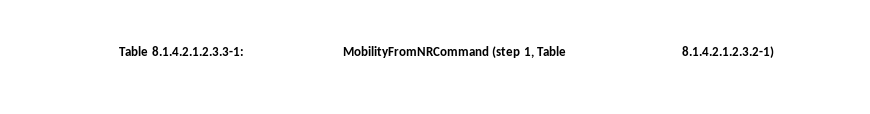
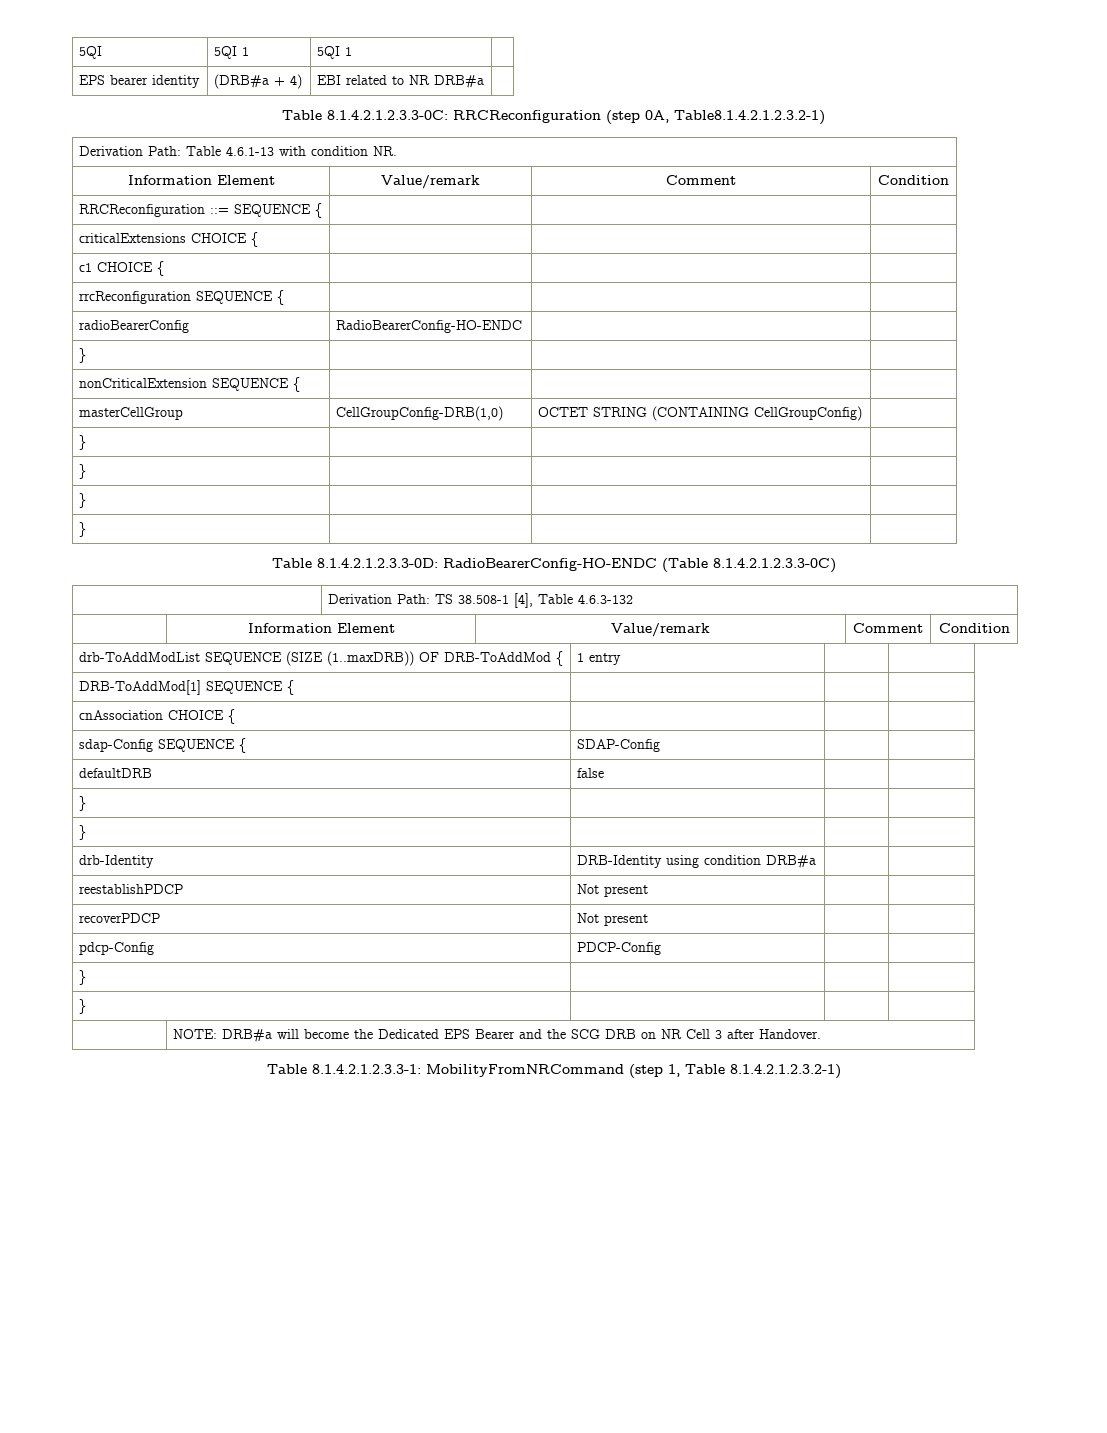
(119, 51) none -> [79,46,103,59] [214,46,250,59] [317,46,353,59] [79,75,201,88] [214,74,303,89] [317,75,485,88] [282,110,825,125] [79,146,398,156] [127,175,275,185] [381,175,480,189] [666,175,736,185] [878,175,949,185] [79,203,323,218] [79,232,259,247] [79,261,165,276] [79,290,285,305] [79,320,190,333] [336,320,523,333] [79,348,87,363] [79,377,301,392] [79,407,184,420] [336,406,504,421] [538,406,863,421] [79,435,87,450] [79,464,87,479] [79,493,87,508] [79,522,87,537] [271,558,836,573] [328,593,634,608] [247,623,395,633] [611,623,710,637] [853,623,923,633] [938,623,1010,633] [79,651,564,666] [577,653,622,665] [79,680,295,695] [79,709,236,724] [79,738,247,753] [577,739,661,752] [79,768,153,778] [577,768,605,778] [79,796,87,811] [79,825,87,840] [79,855,155,868] [577,855,817,868] [79,884,184,894] [577,884,649,897] [79,913,161,923] [577,913,649,926] [79,942,155,955] [577,942,662,955] [79,970,87,985] [79,999,87,1014] [173,1029,822,1042] 5QI | 5QI 1 | 5QI 1 | // EPS bearer identity | (DRB#a + 4) | EBI related to NR DRB#a | // Table 8.1.4.2.1.2.3.3-0C: RRCReconfiguration (step 0A, Table8.1.4.2.1.2.3.2-1) // Derivation Path: Table 4.6.1-13 with condition NR. // Information Element | Value/remark | Comment | Condition // RRCReconfiguration ::= SEQUENCE { | | | // criticalExtensions CHOICE { | | | // c1 CHOICE { | | | // rrcReconfiguration SEQUENCE { | | | // radioBearerConfig | RadioBearerConfig-HO-ENDC | | // } | | | // nonCriticalExtension SEQUENCE { | | | // masterCellGroup | CellGroupConfig-DRB(1,0) | OCTET STRING (CONTAINING CellGroupConfig) | // } | | | // } | | | // } | | | // } | | | // Table 8.1.4.2.1.2.3.3-0D: RadioBearerConfig-HO-ENDC (Table 8.1.4.2.1.2.3.3-0C) // | Derivation Path: TS 38.508-1 [4], Table 4.6.3-132 // | Information Element | Value/remark | Comment | Condition // drb-ToAddModList SEQUENCE (SIZE (1..maxDRB)) OF DRB-ToAddMod { | 1 entry | | // DRB-ToAddMod[1] SEQUENCE { | | | // cnAssociation CHOICE { | | | // sdap-Config SEQUENCE { | SDAP-Config | | // defaultDRB | false | | // } | | | // } | | | // drb-Identity | DRB-Identity using condition DRB#a | | // reestablishPDCP | Not present | | // recoverPDCP | Not present | | // pdcp-Config | PDCP-Config | | // } | | | // } | | | // | NOTE: DRB#a will become the Dedicated EPS Bearer and the SCG DRB on NR Cell 3 after Handover. //

